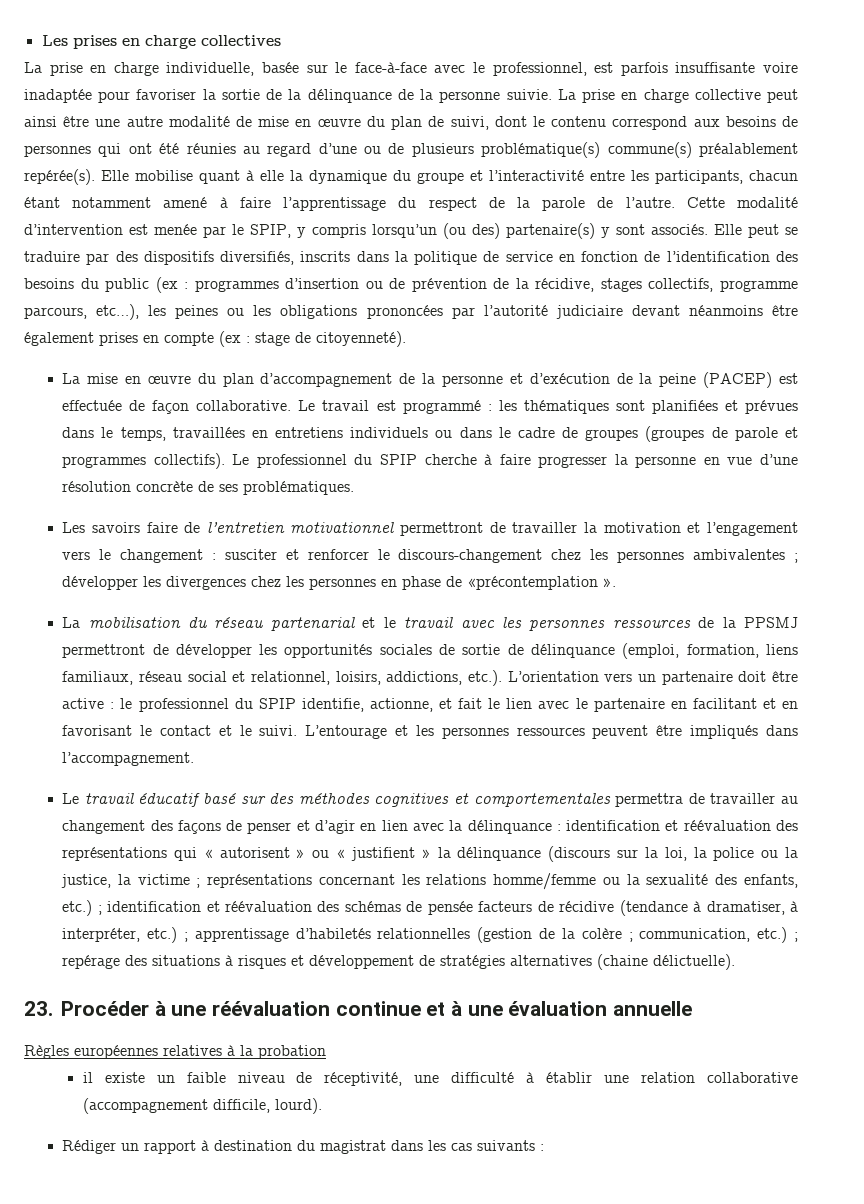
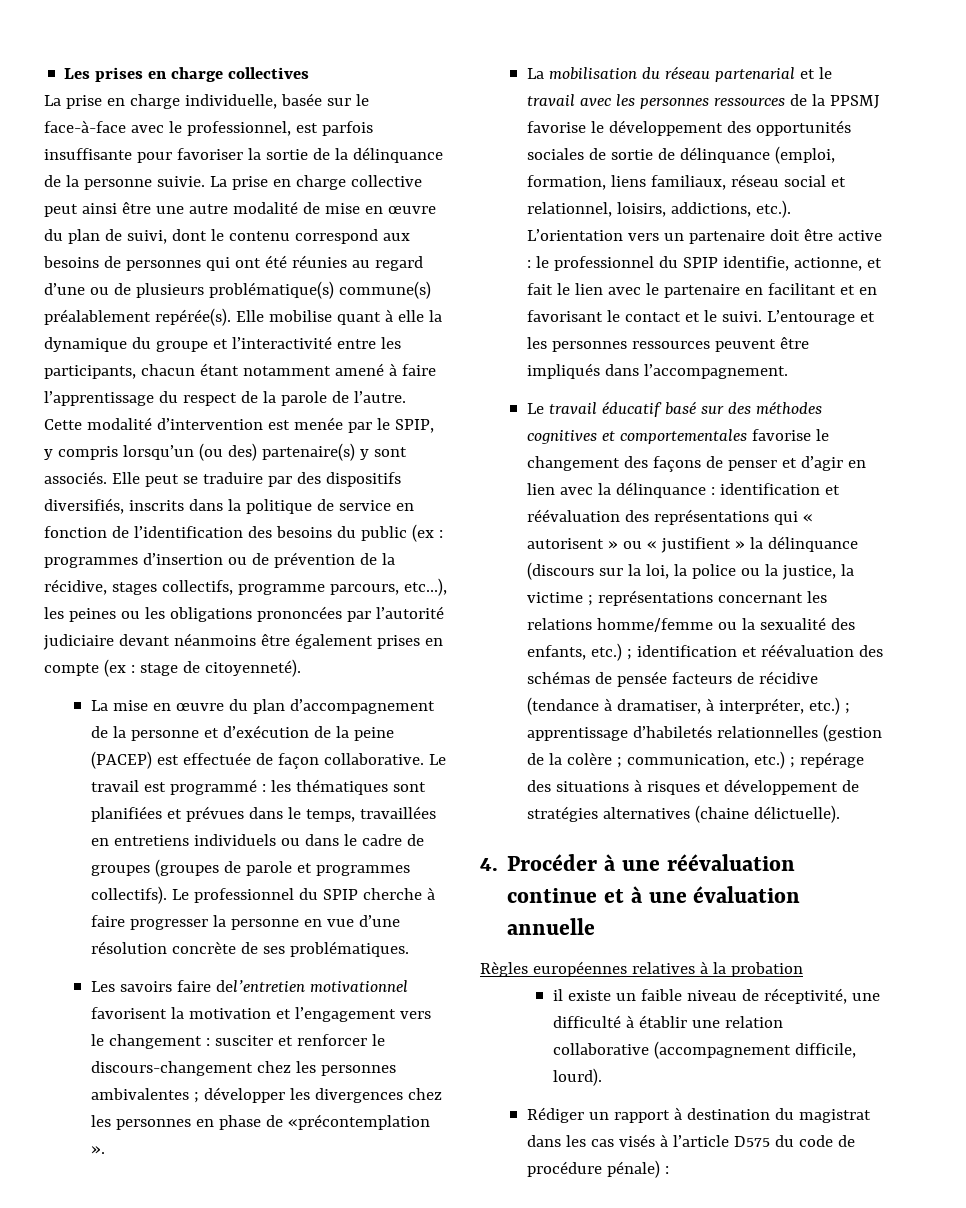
[763,62,799,73] [24,89,92,103] voire inadaptée -> (132, 154) none
[184,522,578,536] de l’entretien motivationnel permettront de travailler -> [215,980,408,992] [90,1007,167,1019] del’entretien motivationnel favorisent
[62,644,278,658] permettront de développer les -> [526,120,751,136] favorise le développement des
[615,793,799,807] permettra de travailler au -> [751,429,829,441] favorise le
[24,1001,53,1016] 23. -> [480,858,498,871] 4.
[477,1140,536,1151] suivants -> [618,1134,855,1147] [526,1160,660,1178] visés à l’article D575 du code de procédure pénale)

